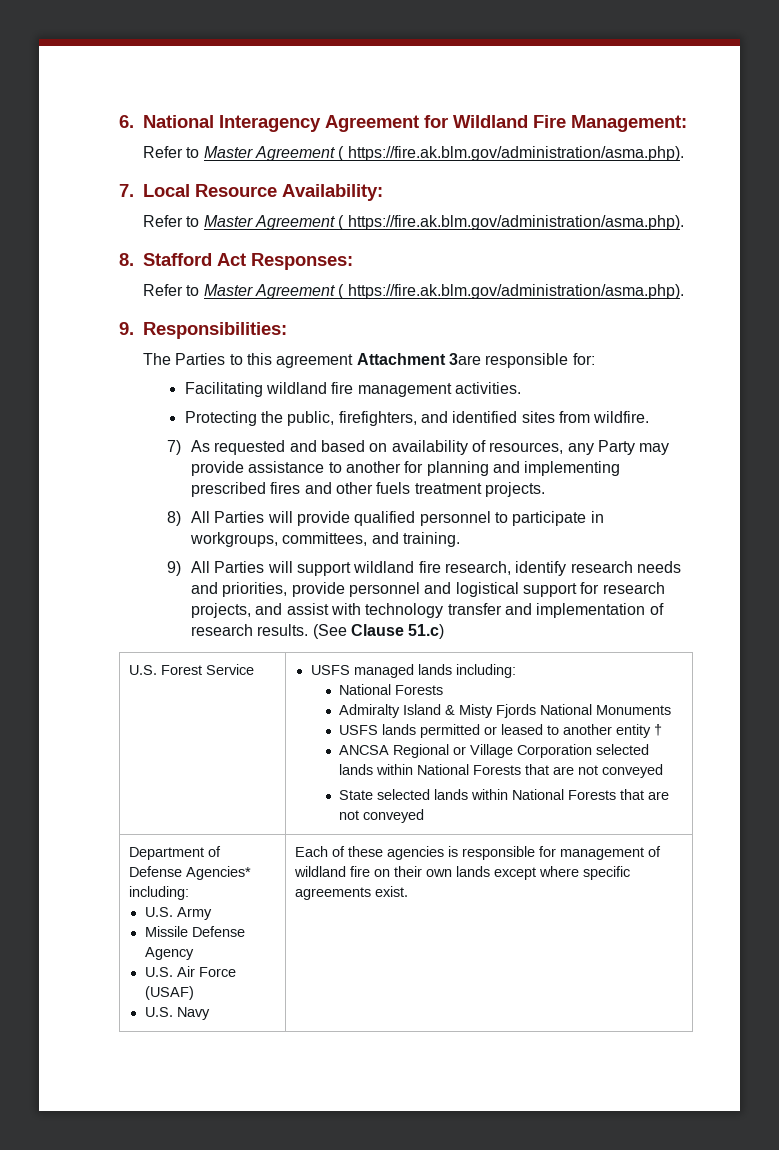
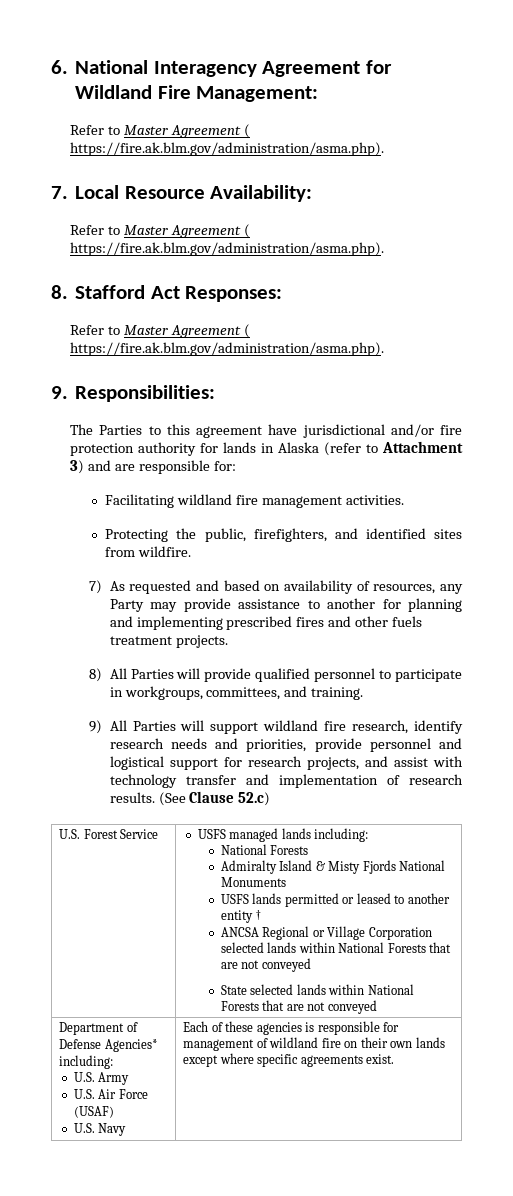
[356,353,481,365] Attachment 3are -> [268,424,462,438] [70,441,464,456] [70,460,135,474] have jurisdictional and/or fire protection authority for lands in Alaska (refer to Attachment 3) and are
[408,624,445,639] 51.c) -> [238,792,271,806] 52.c)
[144,926,245,937] [144,947,194,960] // Missile Defense Agency -> (130, 1078) none

